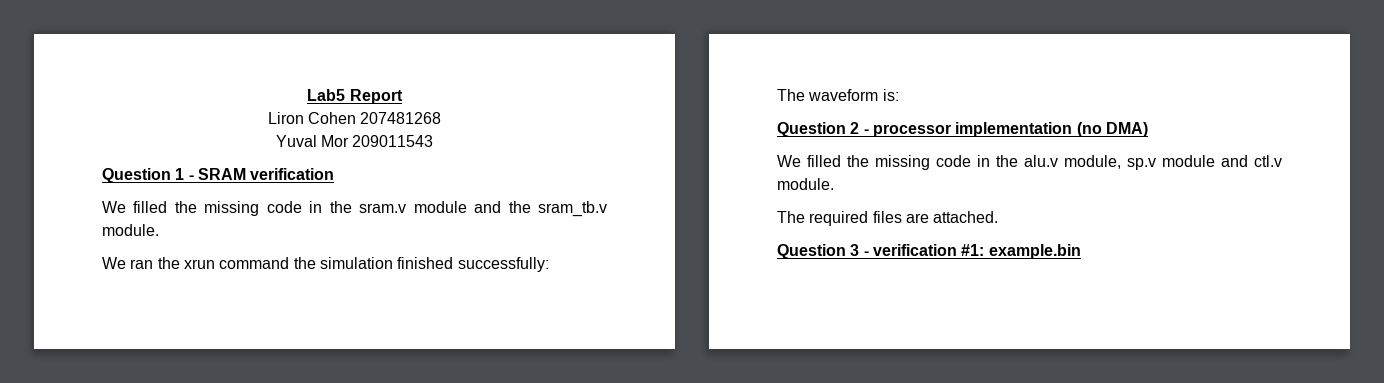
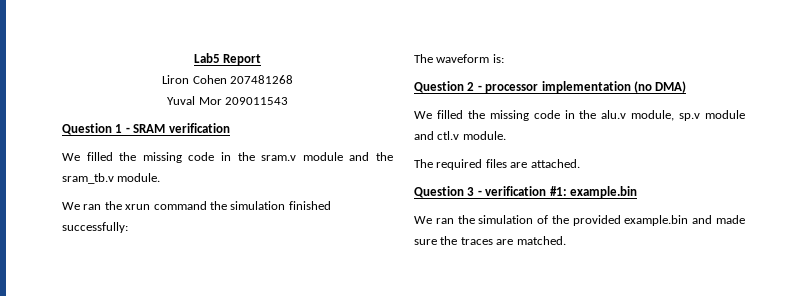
(1081, 251) none -> [414,215,745,226] [414,236,566,245] // We ran the simulation of the provided example.bin and made sure the traces are matched.

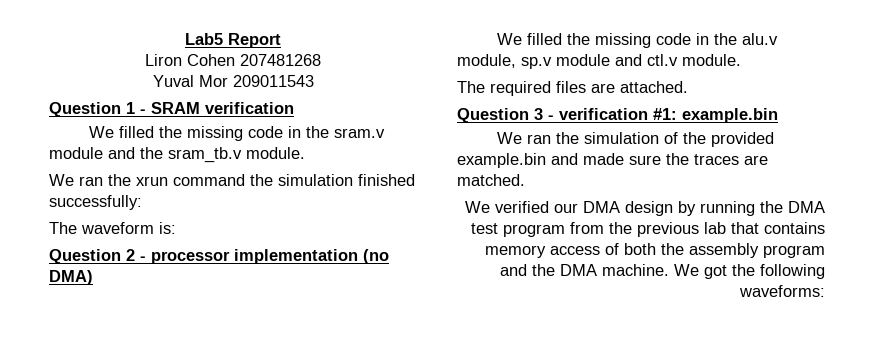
(566, 240) none -> [465,201,825,216] [471,222,825,237] [485,243,825,258] [500,264,825,279] [739,285,825,297] // We verified our DMA design by running the DMA test program from the previous lab that contains memory access of both the assembly program and the DMA machine. We got the following waveforms:

